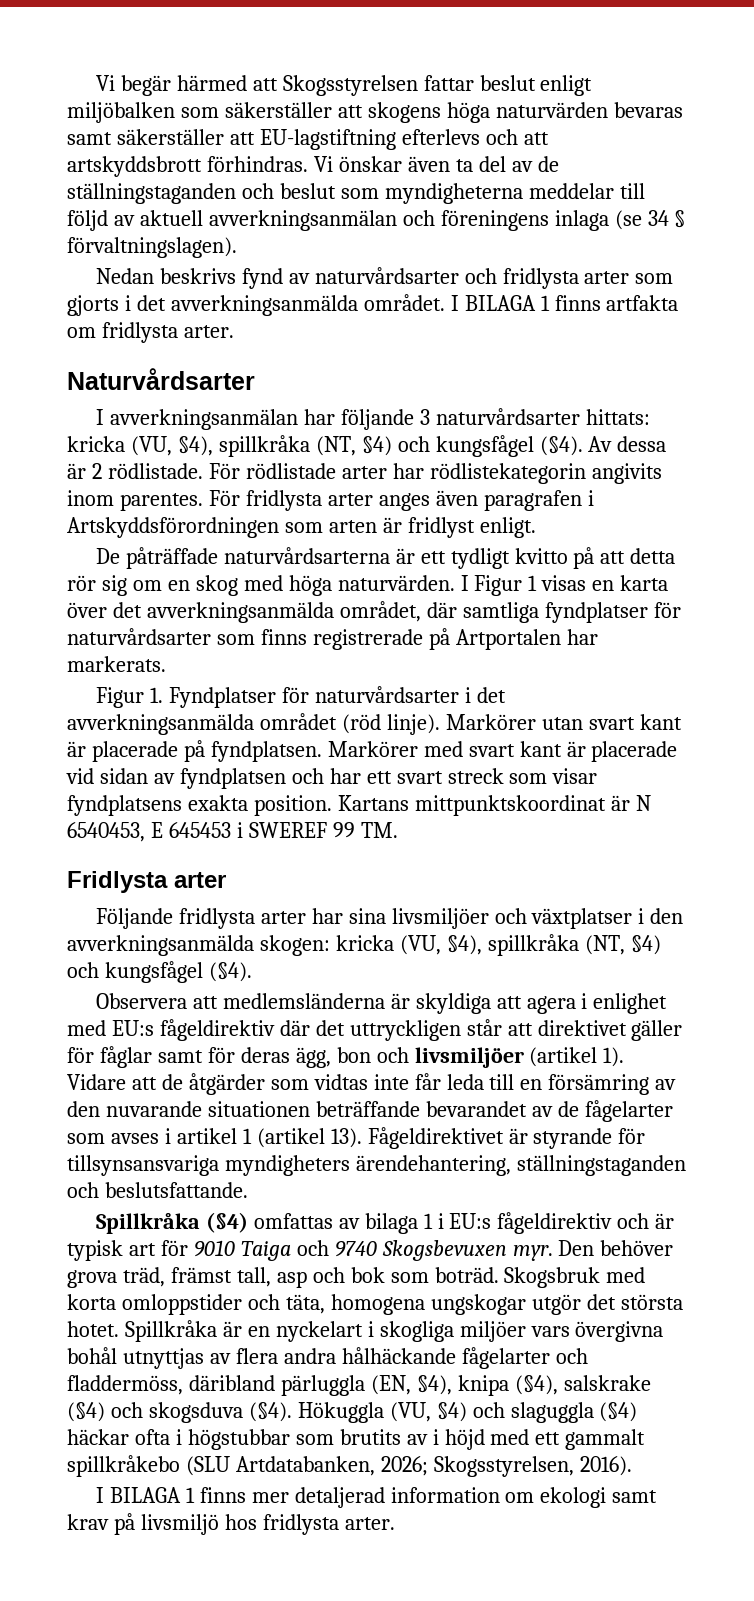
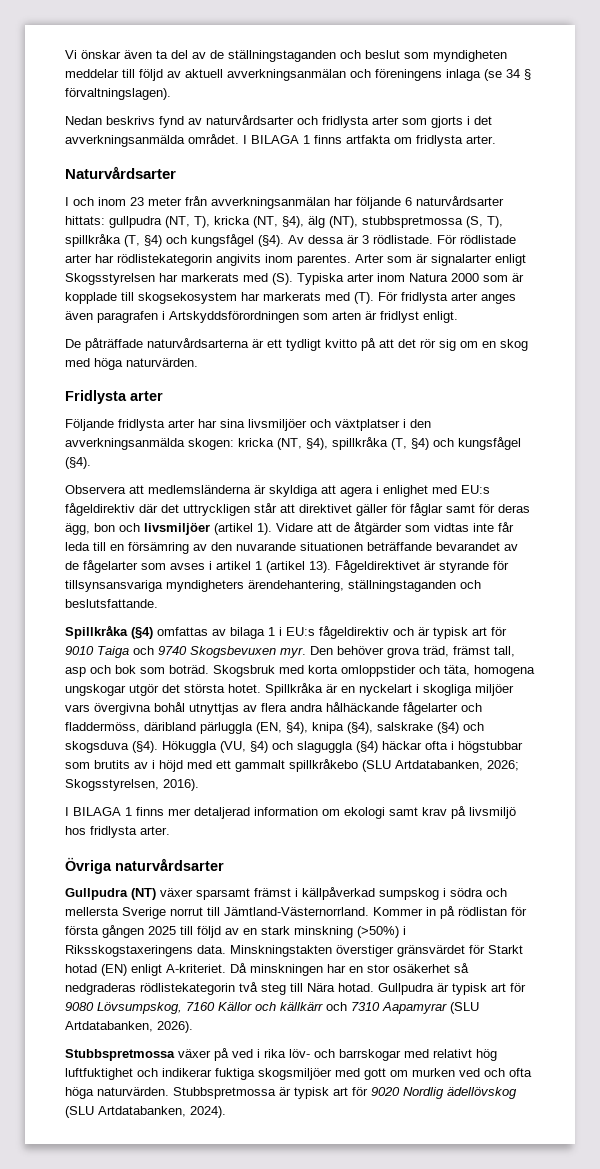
[95,75,593,96] [67,102,683,123] [67,129,549,150] [67,156,333,177] Vi begär härmed att Skogsstyrelsen fattar beslut enligt miljöbalken som säkerställer att skogens höga naturvärden bevaras samt säkerställer att EU-lagstiftning efterlevs och att artskyddsbrott förhindras. Vi -> [65,50,77,59] Vi
[384,183,523,204] myndigheterna -> [433,50,507,62] myndigheten
(104, 417) none -> [73,196,207,206] och inom 23 meter från
[419,409,430,425] 3 -> [405,197,412,206] 6
[67,435,356,457] kricka (VU, §4), spillkråka (NT, -> [109,216,503,228] [65,234,140,247] gullpudra (NT, T), kricka (NT, §4), älg (NT), stubbspretmossa (S, T), spillkråka (T,
[91,463,102,479] 2 -> [362,235,369,244] 3
(203, 502) none -> [355,254,526,266] [65,273,524,285] [65,292,374,304] Arter som är signalarter enligt Skogsstyrelsen har markerats med (S). Typiska arter inom Natura 2000 som är kopplade till skogsekosystem har markerats med (T).
[630,548,676,564] detta -> [398,339,416,348] det
[460,575,669,596] [67,601,681,623] [67,628,598,650] [67,656,166,672] [95,686,506,708] [67,713,682,735] [67,740,678,762] [66,768,598,789] [67,795,651,816] [67,822,398,842] I Figur 1 visas en karta över det avverkningsanmälda området, där samtliga fyndplatser för naturvårdsarter som finns registrerade på Artportalen har markerats. // Figur 1. Fyndplatser för naturvårdsarter i det avverkningsanmälda området (röd linje). Markörer utan svart kant är placerade på fyndplatsen. Markörer med svart kant är placerade vid sidan av fyndplatsen och har ett svart streck som visar fyndplatsens exakta position. Kartans mittpunktskoordinat är N 6540453, E 645453 i SWEREF 99 TM. -> (198, 362) none
[399,934,625,956] (VU, §4), spillkråka (NT, -> [277,437,407,450] (NT, §4), spillkråka (T,
(395, 1523) none -> [65,857,224,874] [65,887,507,900] [65,906,527,919] [65,925,406,938] [65,945,523,957] [65,963,469,976] [65,982,526,995] [65,1002,479,1014] [65,1021,193,1033] [65,1048,497,1061] [65,1068,532,1080] [65,1087,517,1099] [65,1106,226,1118] // Övriga naturvårdsarter // Gullpudra (NT) växer sparsamt främst i källpåverkad sumpskog i södra och mellersta Sverige norrut till Jämtland-Västernorrland. Kommer in på rödlistan för första gången 2025 till följd av en stark minskning (>50%) i Riksskogstaxeringens data. Minskningstakten överstiger gränsvärdet för Starkt hotad (EN) enligt A-kriteriet. Då minskningen har en stor osäkerhet så nedgraderas rödlistekategorin två steg till Nära hotad. Gullpudra är typisk art för 9080 Lövsumpskog, 7160 Källor och källkärr och 7310 Aapamyrar (SLU Artdatabanken, 2026). // Stubbspretmossa växer på ved i rika löv- och barrskogar med relativt hög luftfuktighet och indikerar fuktiga skogsmiljöer med gott om murken ved och ofta höga naturvärden. Stubbspretmossa är typisk art för 9020 Nordlig ädellövskog (SLU Artdatabanken, 2024).

